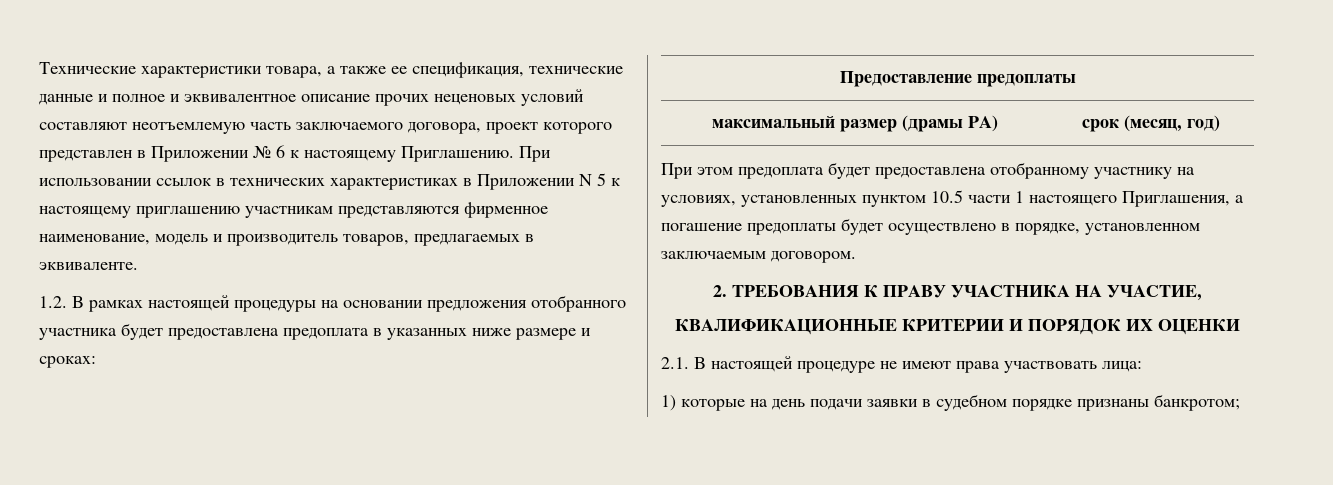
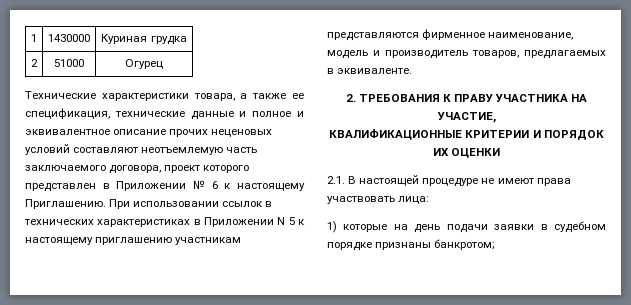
(39, 68) none -> [31,34,37,42] [48,34,90,42] [101,34,187,45] [31,59,38,67] [54,59,84,67] [125,59,163,69] 1 | 1430000 | Куриная грудка // 2 | 51000 | Огурец //
[39,295,626,312] [39,323,591,340] [39,356,96,368] [839,71,1076,87] [711,115,998,132] [1081,115,1220,132] [661,162,1195,179] [661,190,1244,207] [661,218,1200,235] [661,251,856,263] // 1.2. В рамках настоящей процедуры на основании предложения отобранного участника будет предоставлена предоплата в указанных ниже размере и сроках: // Предоставление предоплаты // максимальный размер (драмы РА) | срок (месяц, год) // При этом предоплата будет предоставлена отобранному участнику на условиях, установленных пунктом 10.5 части 1 настоящего Приглашения, а погашение предоплаты будет осуществлено в порядке, установленном заключаемым договором. -> (413, 71) none

